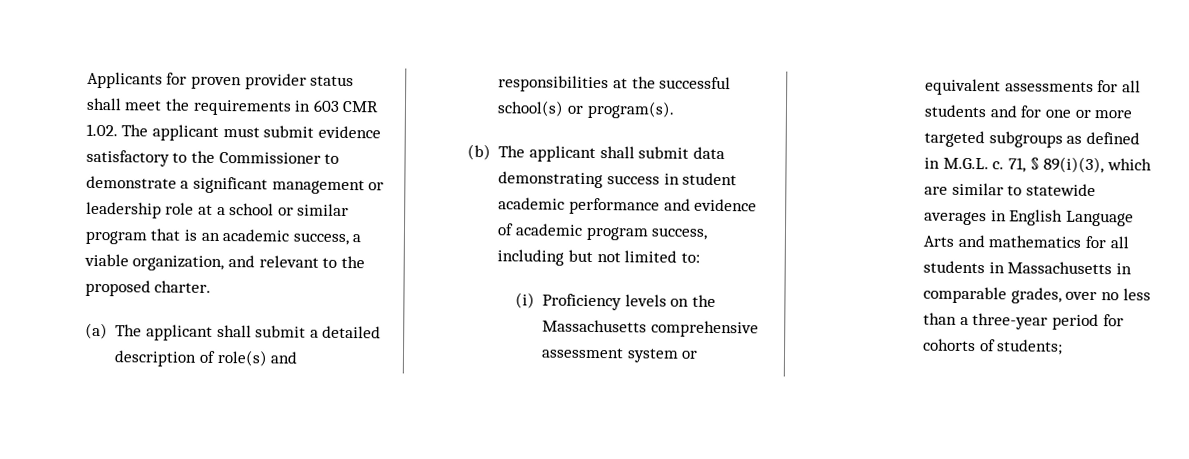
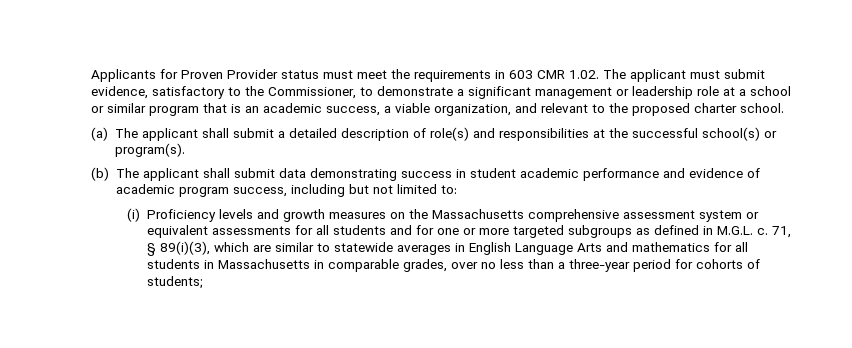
[190,73,355,90] [85,97,122,111] proven provider status shall -> [181,69,354,79] Proven Provider status must
[317,125,381,139] evidence -> [91,86,149,99] evidence,
[218,151,321,164] Commissioner -> [268,87,357,99] Commissioner,
[154,280,212,293] charter. -> [694,103,785,113] charter school.
(667, 300) none -> [257,209,387,222] and growth measures

